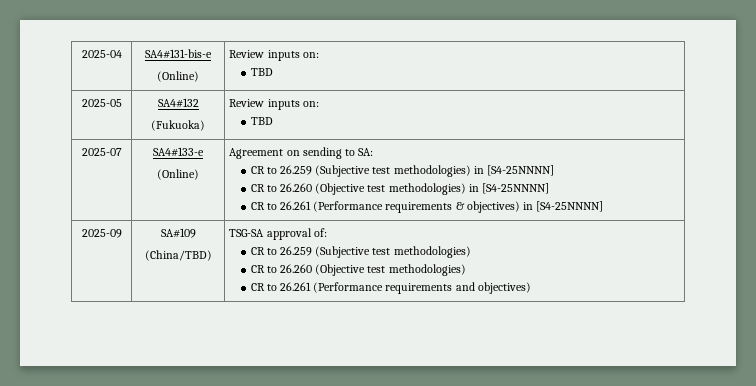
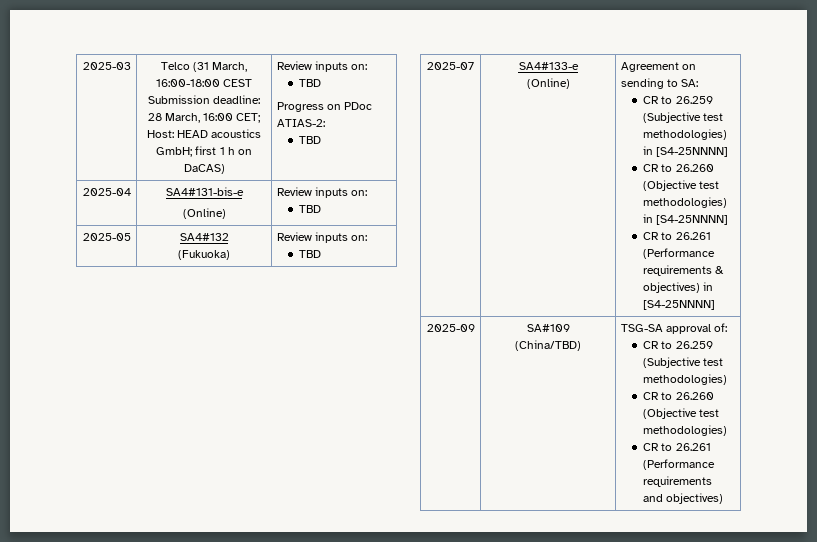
(81, 54) none -> [82,62,131,70] [160,62,248,72] [155,79,253,87] [147,95,261,104] [147,113,261,123] [146,129,262,138] [156,146,252,157] [183,164,225,174] [276,61,368,72] [299,79,322,87] [276,102,373,112] [276,119,325,127] [299,136,322,144] 2025-03 | Telco (31 March, 16:00-18:00 CEST Submission deadline: 28 March, 16:00 CET; Host: HEAD acoustics GmbH; first 1 h on DaCAS) | Review inputs on: // TBD // Progress on PDoc ATIAS-2: // TBD //

